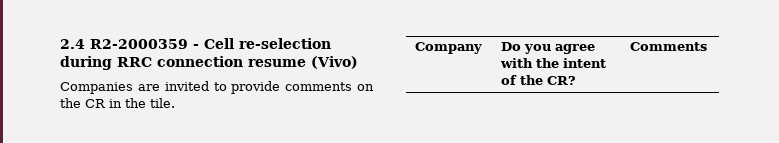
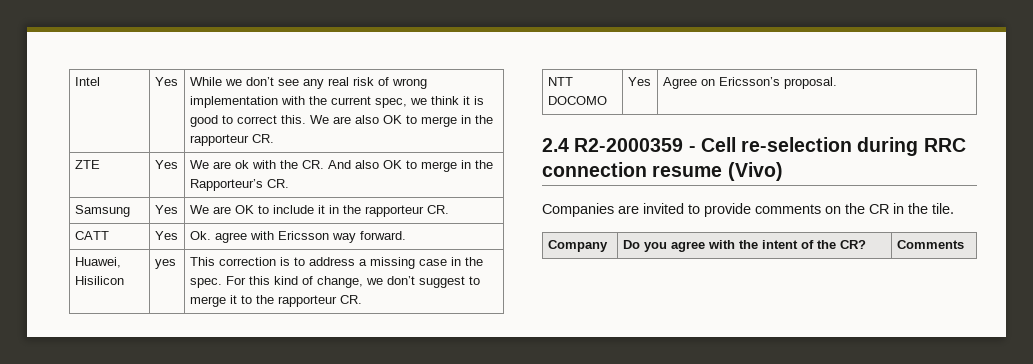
(60, 44) none -> [74,77,100,86] [154,77,178,86] [189,77,427,89] [189,96,484,108] [189,115,493,127] [189,134,274,146] [74,160,100,169] [154,160,178,169] [189,160,493,172] [189,179,289,191] [74,205,130,217] [154,205,178,214] [189,205,449,217] [74,231,109,240] [154,231,178,240] [189,231,406,243] [74,257,121,268] [74,276,124,285] [154,259,176,269] [189,257,483,269] [189,276,480,288] [189,295,362,307] [547,77,573,86] [547,96,607,105] [627,77,651,86] [662,77,837,89] Intel | Yes | While we don’t see any real risk of wrong implementation with the current spec, we think it is good to correct this. We are also OK to merge in the rapporteur CR. // ZTE | Yes | We are ok with the CR. And also OK to merge in the Rapporteur’s CR. // Samsung | Yes | We are OK to include it in the rapporteur CR. // CATT | Yes | Ok. agree with Ericsson way forward. // Huawei, Hisilicon | yes | This correction is to address a missing case in the spec. For this kind of change, we don’t suggest to merge it to the rapporteur CR. // NTT DOCOMO | Yes | Agree on Ericsson’s proposal. //

